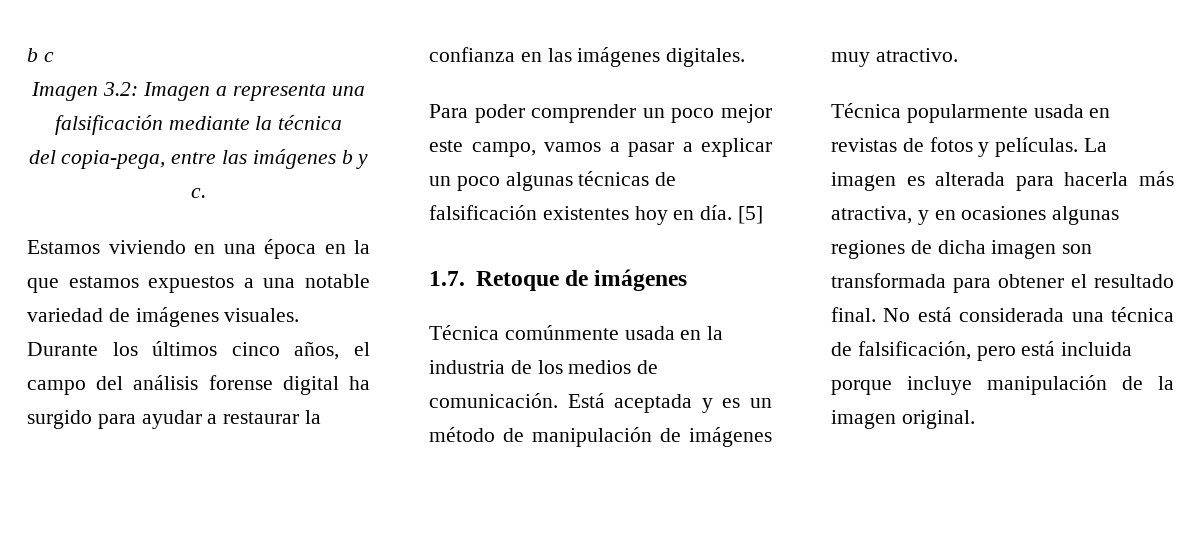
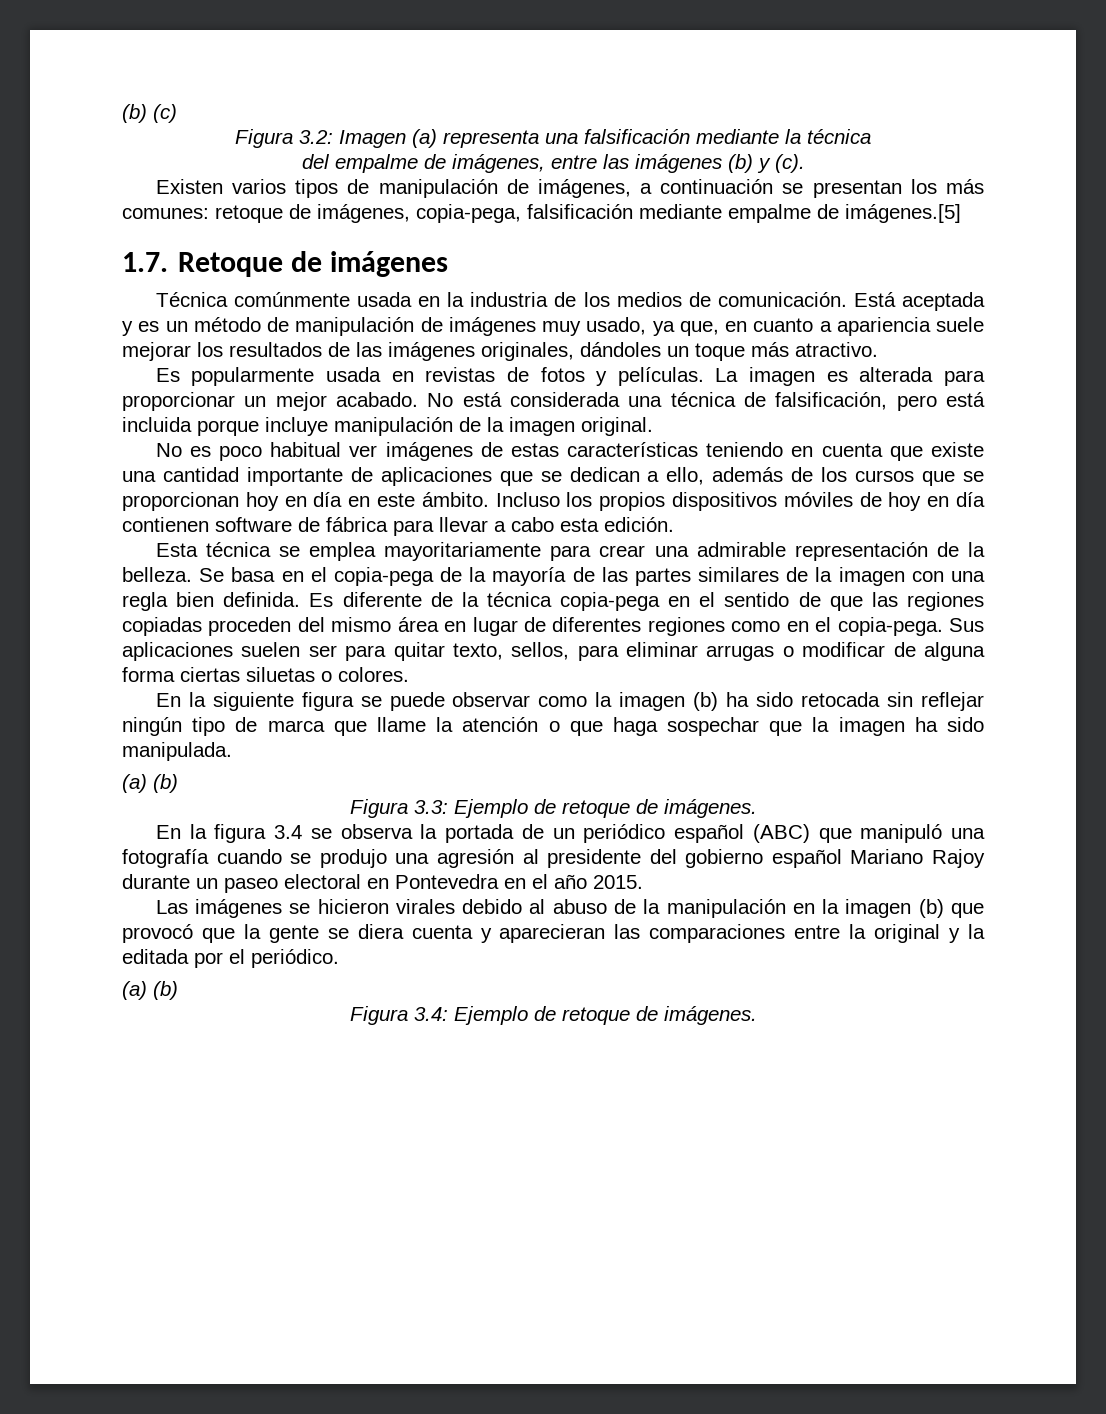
[27,48,54,62] [31,82,99,101] b c // Imagen -> [122,104,177,123] [235,129,293,148] (b) (c) // Figura
[215,86,227,96] a -> [412,129,437,148] (a)
[61,149,369,169] [191,188,206,198] [27,239,370,259] [27,274,370,293] [27,307,300,327] [27,341,371,360] [27,375,370,395] [27,410,322,429] [429,47,746,67] [429,104,772,123] [429,138,772,157] [429,171,677,191] [429,205,764,225] copia-pega, entre las imágenes b y c. // Estamos viviendo en una época en la que estamos expuestos a una notable variedad de imágenes visuales. Durante los últimos cinco años, el campo del análisis forense digital ha surgido para ayudar a restaurar la confianza en las imágenes digitales. // Para poder comprender un poco mejor este campo, vamos a pasar a explicar un poco algunas técnicas de falsificación existentes hoy en día. [5] -> [334,154,805,173] [155,179,985,198] [122,204,961,223] empalme de imágenes, entre las imágenes (b) y (c). // Existen varios tipos de manipulación de imágenes, a continuación se presentan los más comunes: retoque de imágenes, copia-pega, falsificación mediante empalme de imágenes.[5]
(870, 59) none -> [586,317,984,336] [122,342,789,361] usado, ya que, en cuanto a apariencia suele mejorar los resultados de las imágenes originales, dándoles un toque más
[831,103,901,118] Técnica -> [155,368,180,382] Es
[1064,171,1174,186] [831,206,1120,225] [831,240,1093,259] [831,273,1174,293] [831,307,876,322] hacerla más atractiva, y en ocasiones algunas regiones de dicha imagen son transformada para obtener el resultado final. -> [122,392,418,411] proporcionar un mejor acabado.
(975, 419) none -> [155,442,984,461] [122,467,984,486] [122,492,985,511] [122,517,674,536] [155,542,985,561] [122,567,985,586] [122,592,984,611] [122,617,985,636] [122,642,985,661] [122,667,409,682] [155,692,984,711] [122,717,984,736] [122,742,232,761] [122,774,178,793] [349,799,757,818] [155,824,986,843] [122,849,986,868] [122,874,643,893] [155,899,985,918] [122,924,985,943] [122,949,339,968] [122,981,178,1000] [349,1006,757,1025] // No es poco habitual ver imágenes de estas características teniendo en cuenta que existe una cantidad importante de aplicaciones que se dedican a ello, además de los cursos que se proporcionan hoy en día en este ámbito. Incluso los propios dispositivos móviles de hoy en día contienen software de fábrica para llevar a cabo esta edición. // Esta técnica se emplea mayoritariamente para crear una admirable representación de la belleza. Se basa en el copia-pega de la mayoría de las partes similares de la imagen con una regla bien definida. Es diferente de la técnica copia-pega en el sentido de que las regiones copiadas proceden del mismo área en lugar de diferentes regiones como en el copia-pega. Sus aplicaciones suelen ser para quitar texto, sellos, para eliminar arrugas o modificar de alguna forma ciertas siluetas o colores. // En la siguiente figura se puede observar como la imagen (b) ha sido retocada sin reflejar ningún tipo de marca que llame la atención o que haga sospechar que la imagen ha sido manipulada. // (a) (b) // Figura 3.3: Ejemplo de retoque de imágenes. // En la figura 3.4 se observa la portada de un periódico español (ABC) que manipuló una fotografía cuando se produjo una agresión al presidente del gobierno español Mariano Rajoy durante un paseo electoral en Pontevedra en el año 2015. // Las imágenes se hicieron virales debido al abuso de la manipulación en la imagen (b) que provocó que la gente se diera cuenta y aparecieran las comparaciones entre la original y la editada por el periódico. // (a) (b) // Figura 3.4: Ejemplo de retoque de imágenes.

